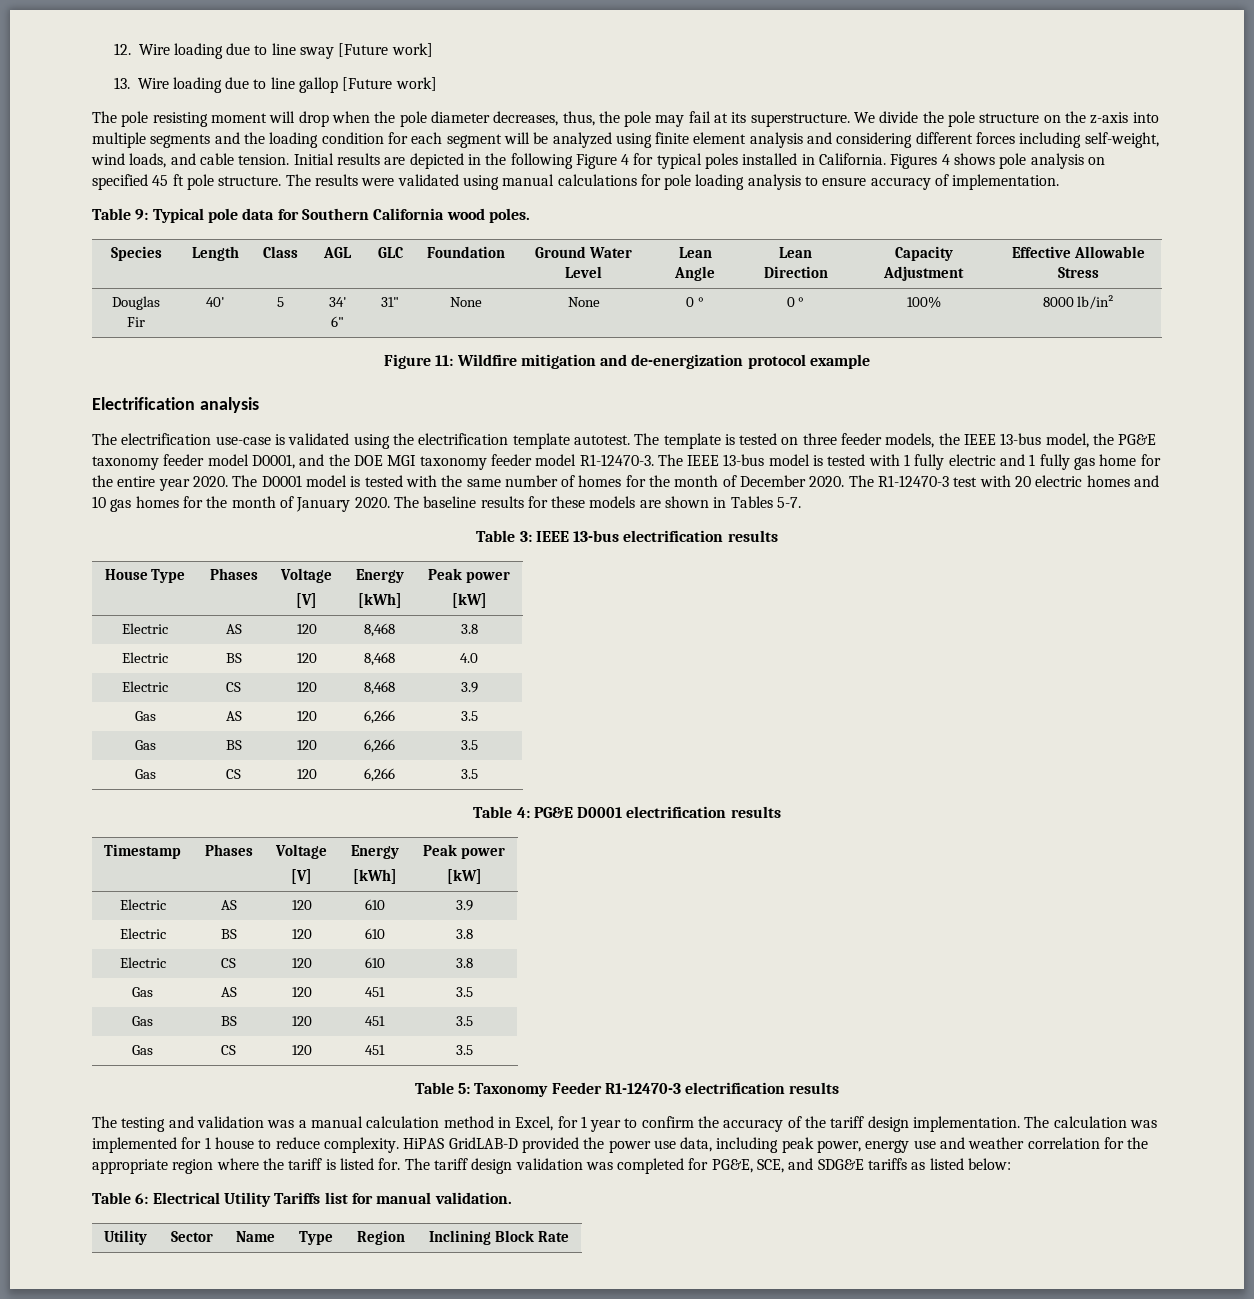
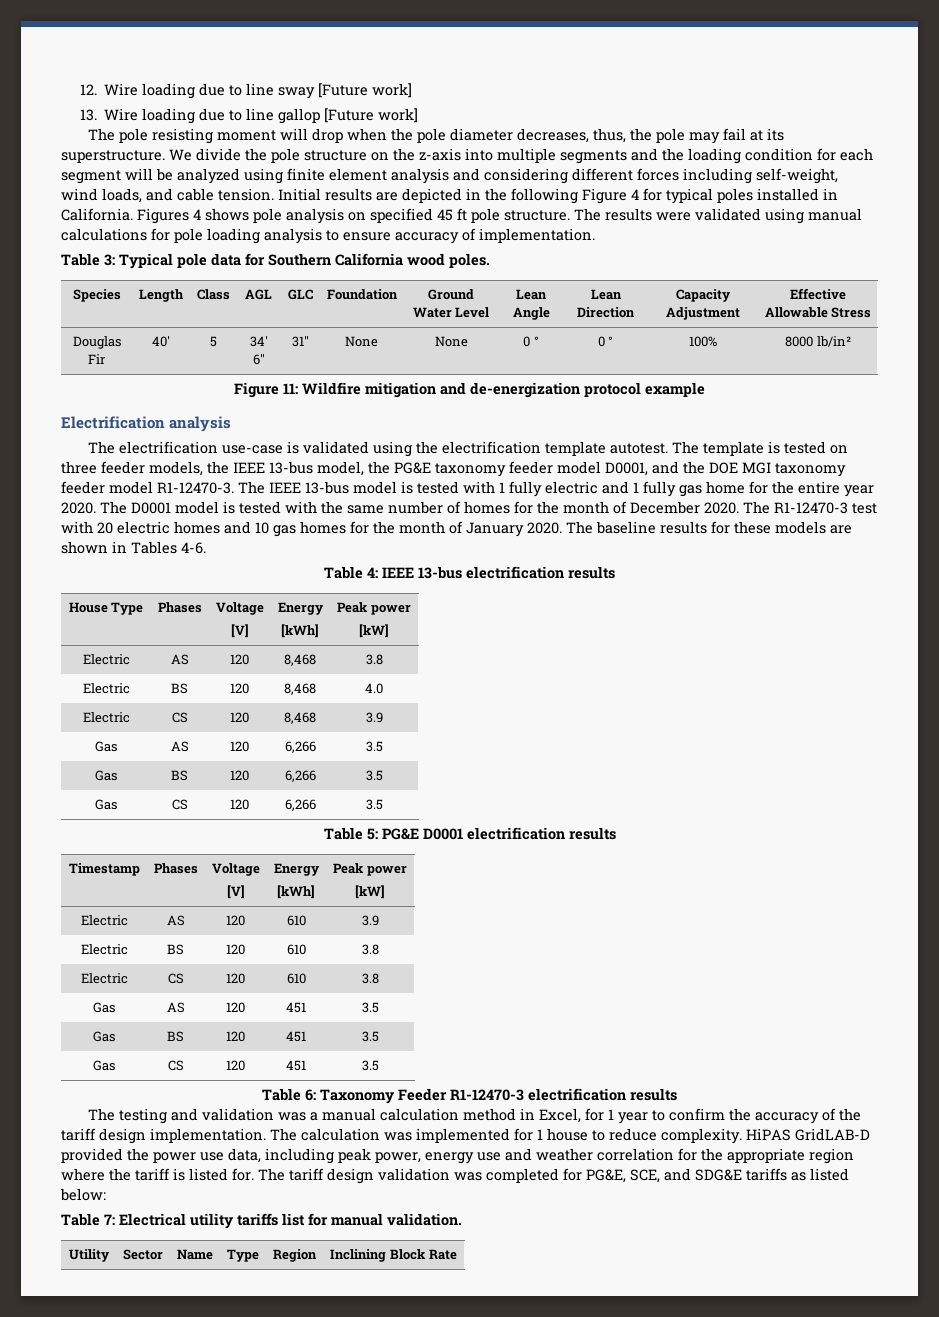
[135,209,149,220] 9: -> [104,254,115,266] 3:
[777,497,802,508] [476,530,532,542] 5-7. // Table 3: -> [181,542,206,554] [324,566,378,579] 4-6. // Table 4:
[516,807,530,818] 4: -> [366,828,378,840] 5:
[457,1083,470,1094] 5: -> [305,1089,316,1101] 6:
[135,1192,321,1207] 6: Electrical Utility Tariffs -> [104,1213,278,1229] 7: Electrical utility tariffs

